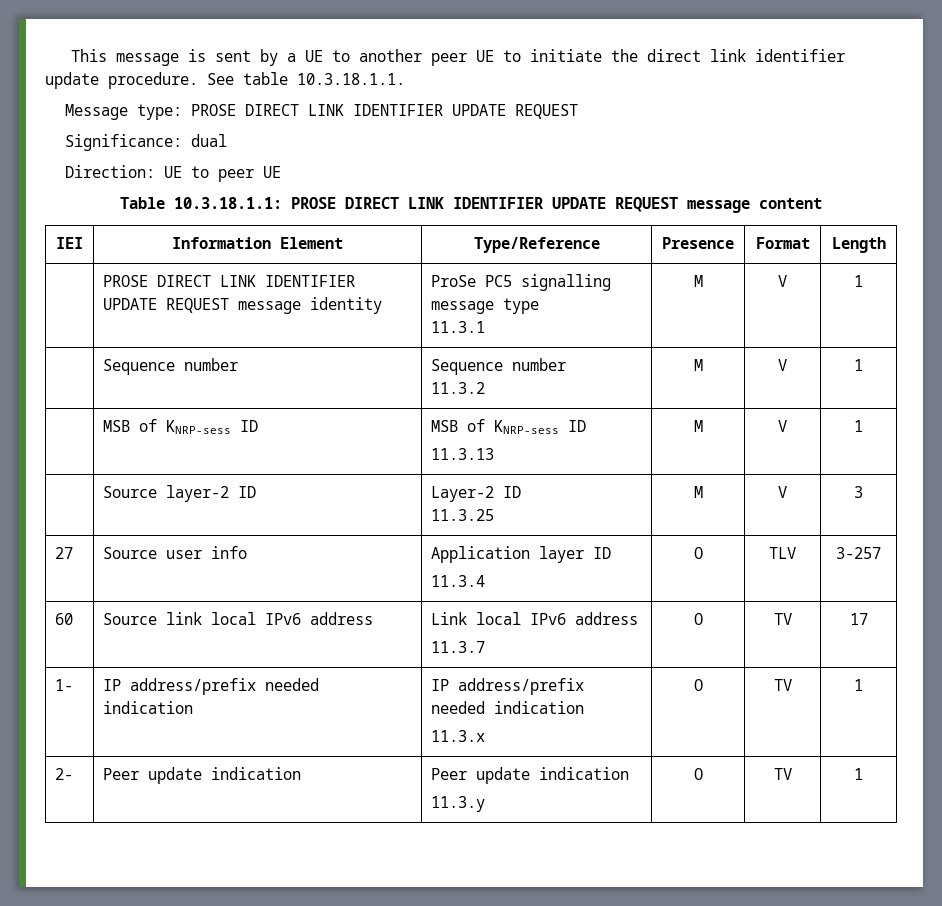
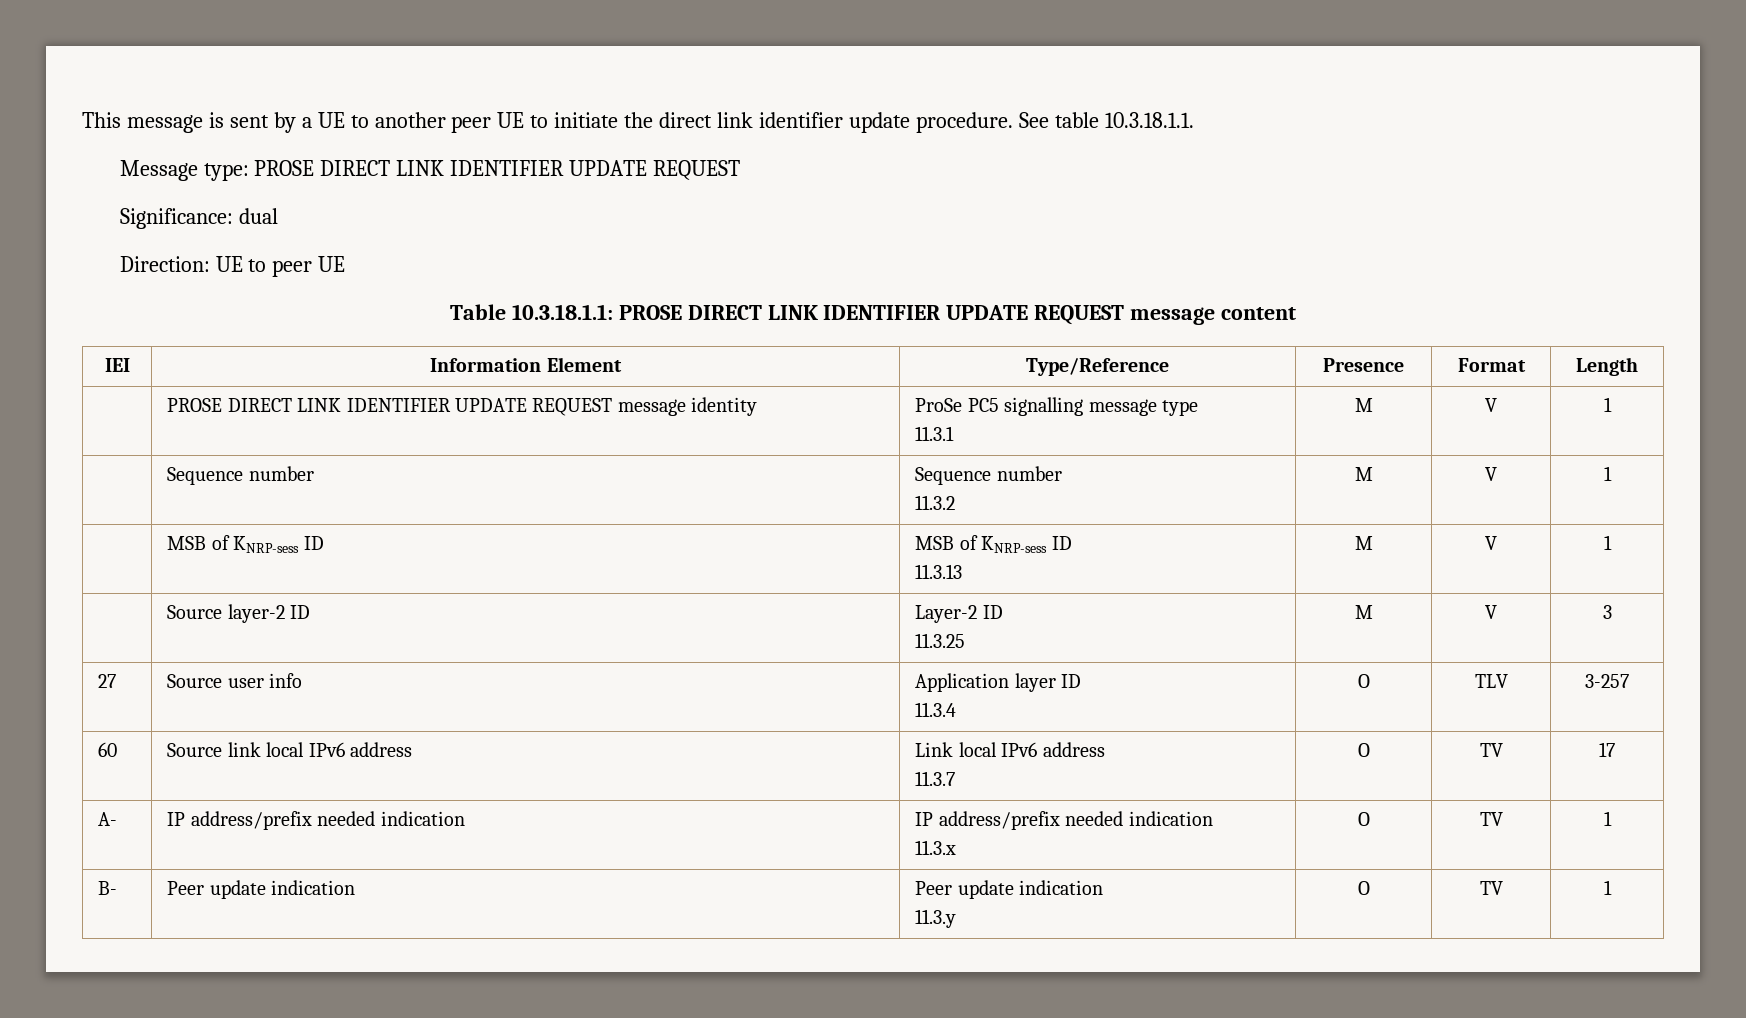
[55,679,74,691] 1- -> [98,812,118,826] A-
[55,768,74,780] 2- -> [98,881,118,895] B-

